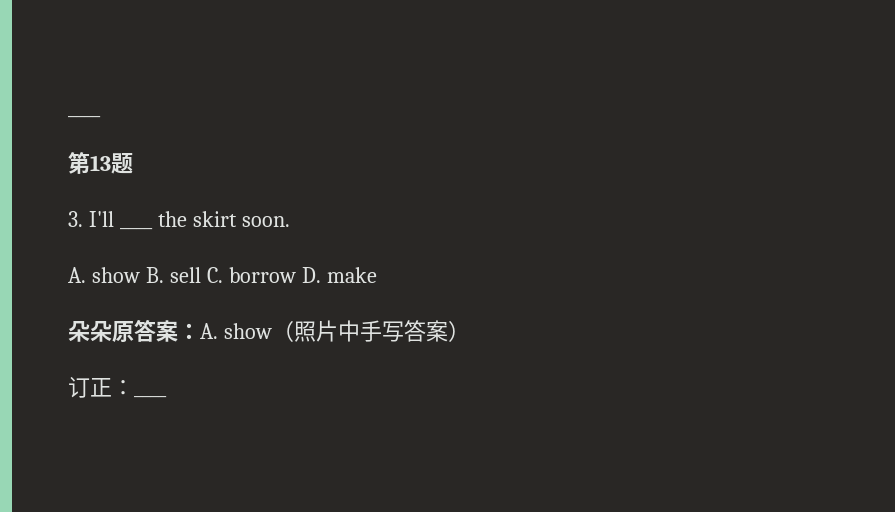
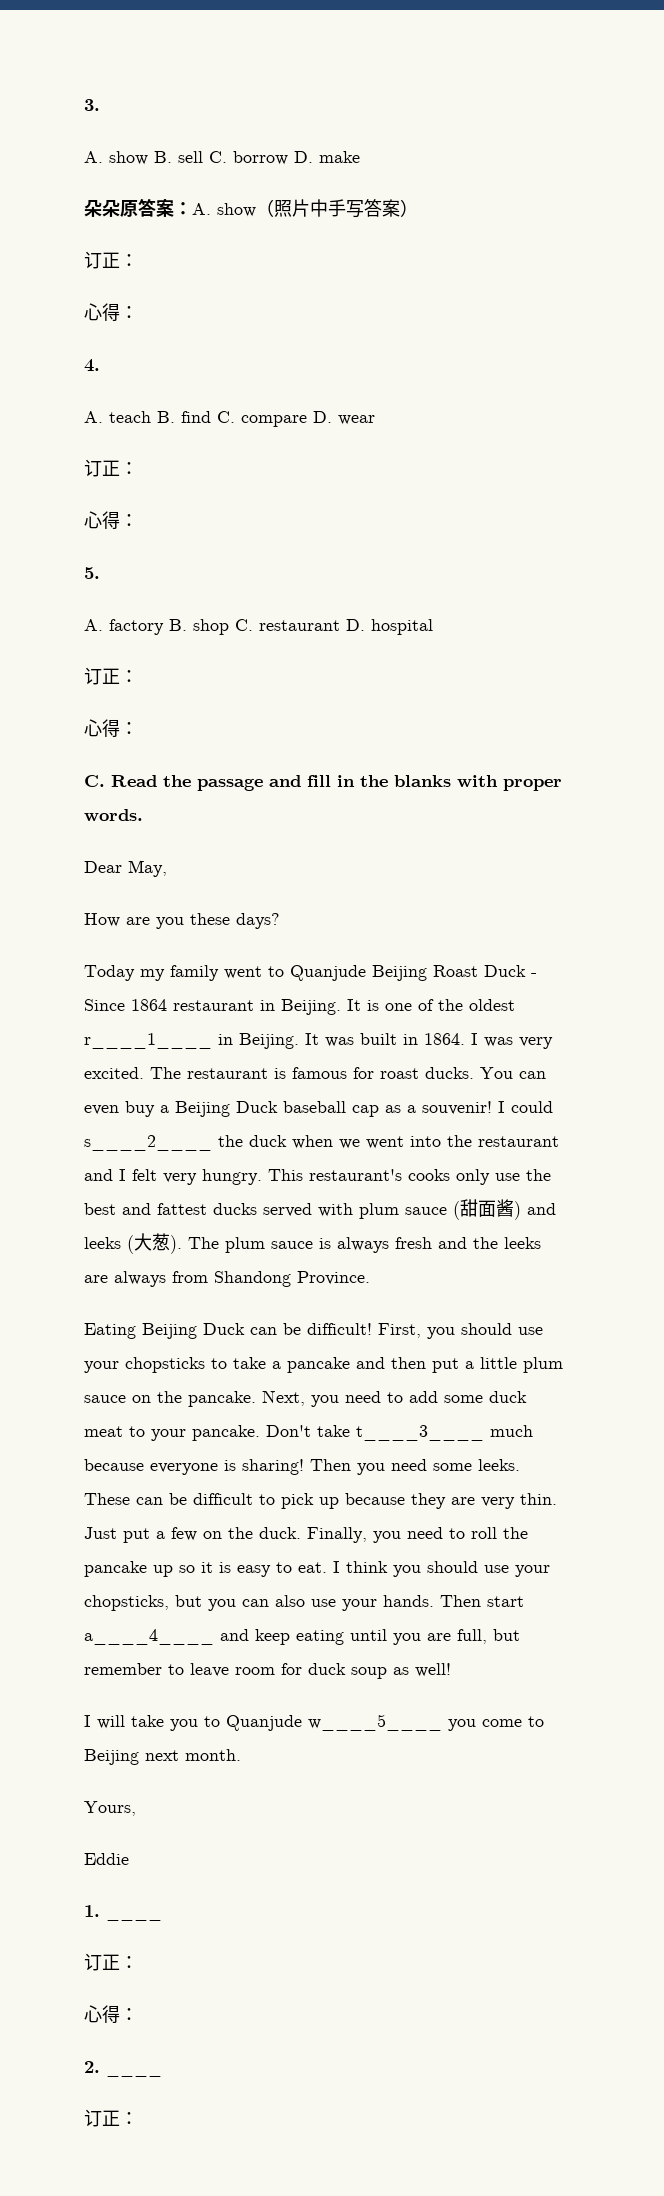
[68,115,101,118] [68,152,133,174] [68,211,114,227] [119,227,153,230] [157,211,290,227] ____ // 第13题 // 3. I'll ____ the skirt soon. -> [84,99,100,111] 3.
[134,395,167,398] ____ -> [84,303,138,321] [84,359,100,372] [84,411,375,427] [84,459,138,477] [84,511,138,529] [84,567,100,579] [84,619,433,635] [84,667,138,685] [84,719,138,737] [84,775,562,791] [84,809,143,821] [84,860,167,877] [84,913,280,929] [84,965,537,981] [84,999,515,1015] [84,1033,553,1049] [84,1067,546,1079] [84,1101,553,1117] [84,1135,559,1151] [84,1169,551,1185] [84,1199,556,1220] [84,1233,541,1254] [84,1271,370,1287] [84,1323,543,1339] [84,1357,563,1373] [84,1390,527,1407] [84,1425,533,1441] [84,1459,520,1475] [84,1493,557,1509] [84,1527,528,1543] [84,1561,550,1577] [84,1595,524,1611] [84,1629,520,1645] [84,1663,451,1679] [84,1714,544,1731] [84,1749,241,1765] [84,1801,136,1816] [84,1853,129,1865] [84,1905,100,1917] [106,1917,162,1921] [84,1953,138,1971] [84,2005,138,2023] [84,2061,100,2073] [106,2073,162,2077] [84,2109,138,2127] // 心得： // 4. // A. teach B. find C. compare D. wear // 订正： // 心得： // 5. // A. factory B. shop C. restaurant D. hospital // 订正： // 心得： // C. Read the passage and fill in the blanks with proper words. // Dear May, // How are you these days? // Today my family went to Quanjude Beijing Roast Duck - Since 1864 restaurant in Beijing. It is one of the oldest r____1____ in Beijing. It was built in 1864. I was very excited. The restaurant is famous for roast ducks. You can even buy a Beijing Duck baseball cap as a souvenir! I could s____2____ the duck when we went into the restaurant and I felt very hungry. This restaurant's cooks only use the best and fattest ducks served with plum sauce (甜面酱) and leeks (大葱). The plum sauce is always fresh and the leeks are always from Shandong Province. // Eating Beijing Duck can be difficult! First, you should use your chopsticks to take a pancake and then put a little plum sauce on the pancake. Next, you need to add some duck meat to your pancake. Don't take t____3____ much because everyone is sharing! Then you need some leeks. These can be difficult to pick up because they are very thin. Just put a few on the duck. Finally, you need to roll the pancake up so it is easy to eat. I think you should use your chopsticks, but you can also use your hands. Then start a____4____ and keep eating until you are full, but remember to leave room for duck soup as well! // I will take you to Quanjude w____5____ you come to Beijing next month. // Yours, // Eddie // 1. ____ // 订正： // 心得： // 2. ____ // 订正：

